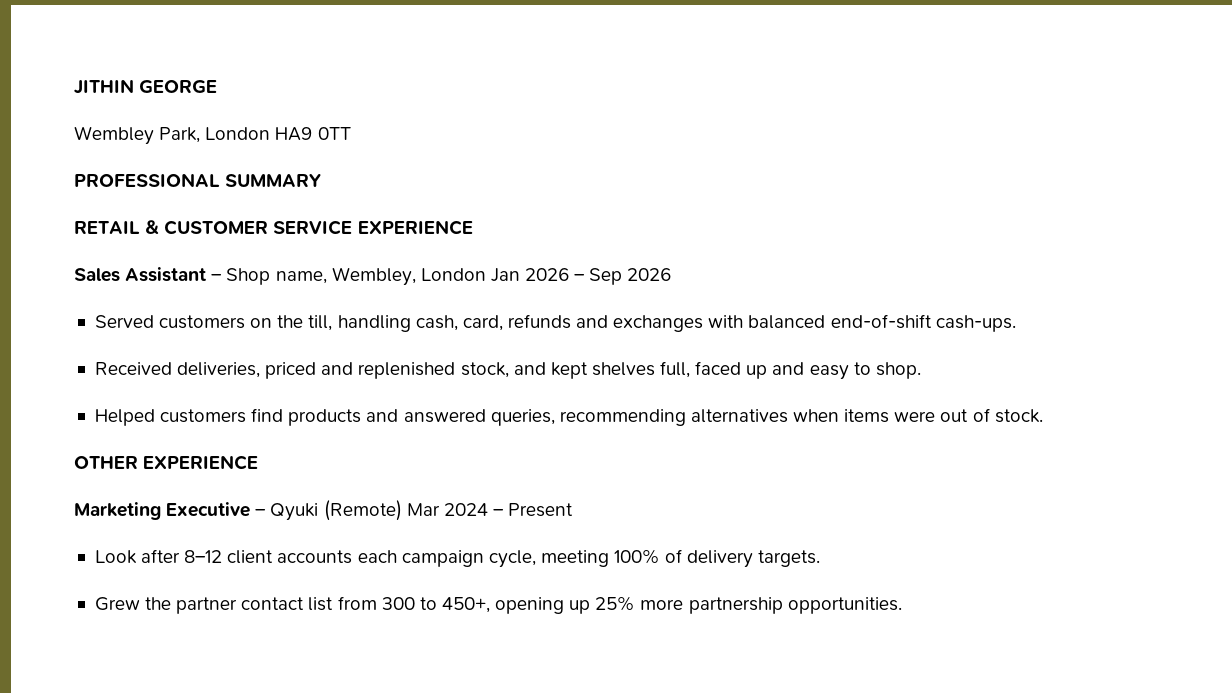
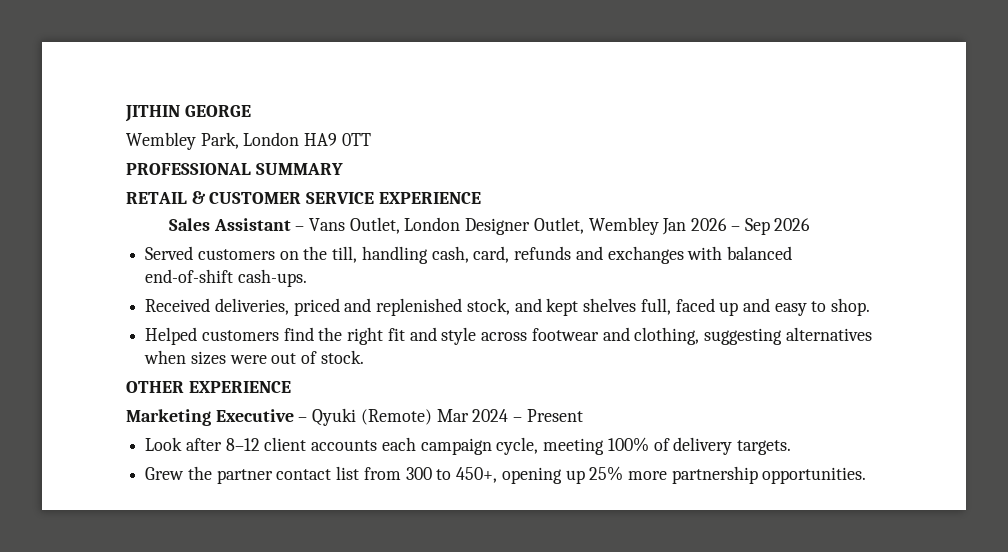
[226,267,486,286] Shop name, Wembley, London -> [308,217,659,235] Vans Outlet, London Designer Outlet, Wembley
[288,409,686,426] products and answered queries, recommending -> [318,327,782,345] the right fit and style across footwear and clothing, suggesting
[844,409,890,423] items -> [190,351,226,365] sizes

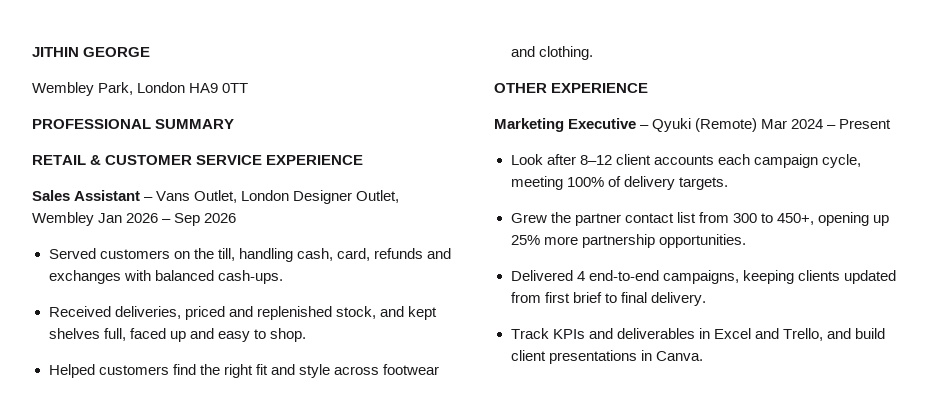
[145,269,234,283] end-of-shift -> (214, 275) none
[634,327,872,345] [144,350,364,365] clothing, suggesting alternatives when sizes were out of stock. -> [538,46,593,60] clothing.
(867, 475) none -> [510,270,896,284] [510,292,706,306] [510,328,885,341] [510,350,703,364] // Delivered 4 end-to-end campaigns, keeping clients updated from first brief to final delivery. // Track KPIs and deliverables in Excel and Trello, and build client presentations in Canva.

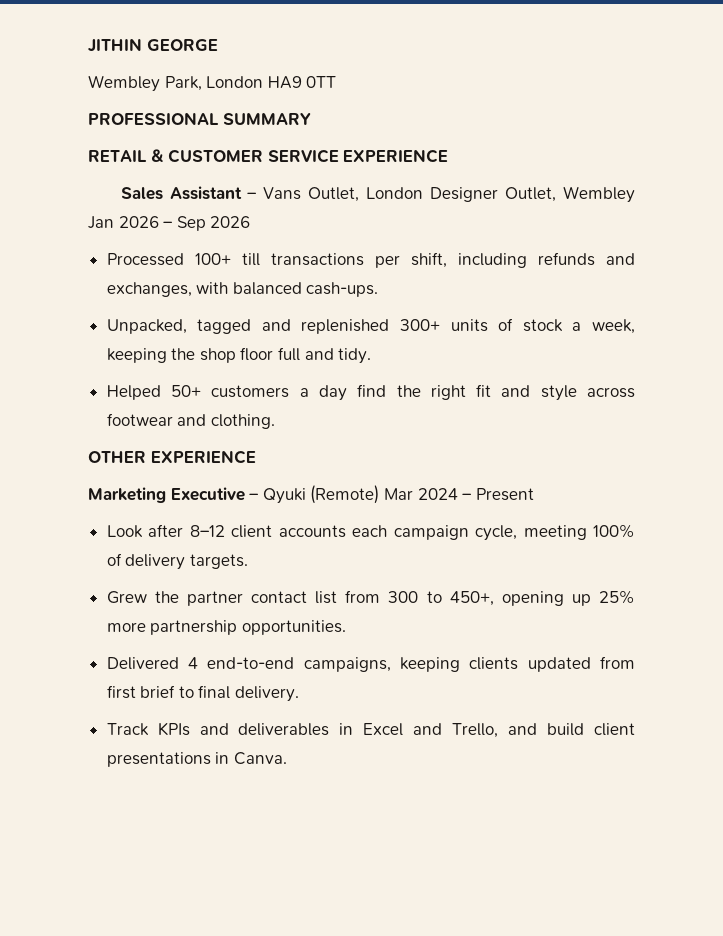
[48,248,370,262] Served customers on the till, handling cash, card, -> [106,252,527,268] Processed 100+ till transactions per shift, including
[48,270,121,284] exchanges -> [106,282,192,297] exchanges,
[48,306,437,320] [48,328,306,342] [48,364,169,378] Received deliveries, priced and replenished stock, and kept shelves full, faced up and easy to shop. // Helped customers -> [106,318,635,334] [106,347,372,364] [106,385,347,401] Unpacked, tagged and replenished 300+ units of stock a week, keeping the shop floor full and tidy. // Helped 50+ customers a day

